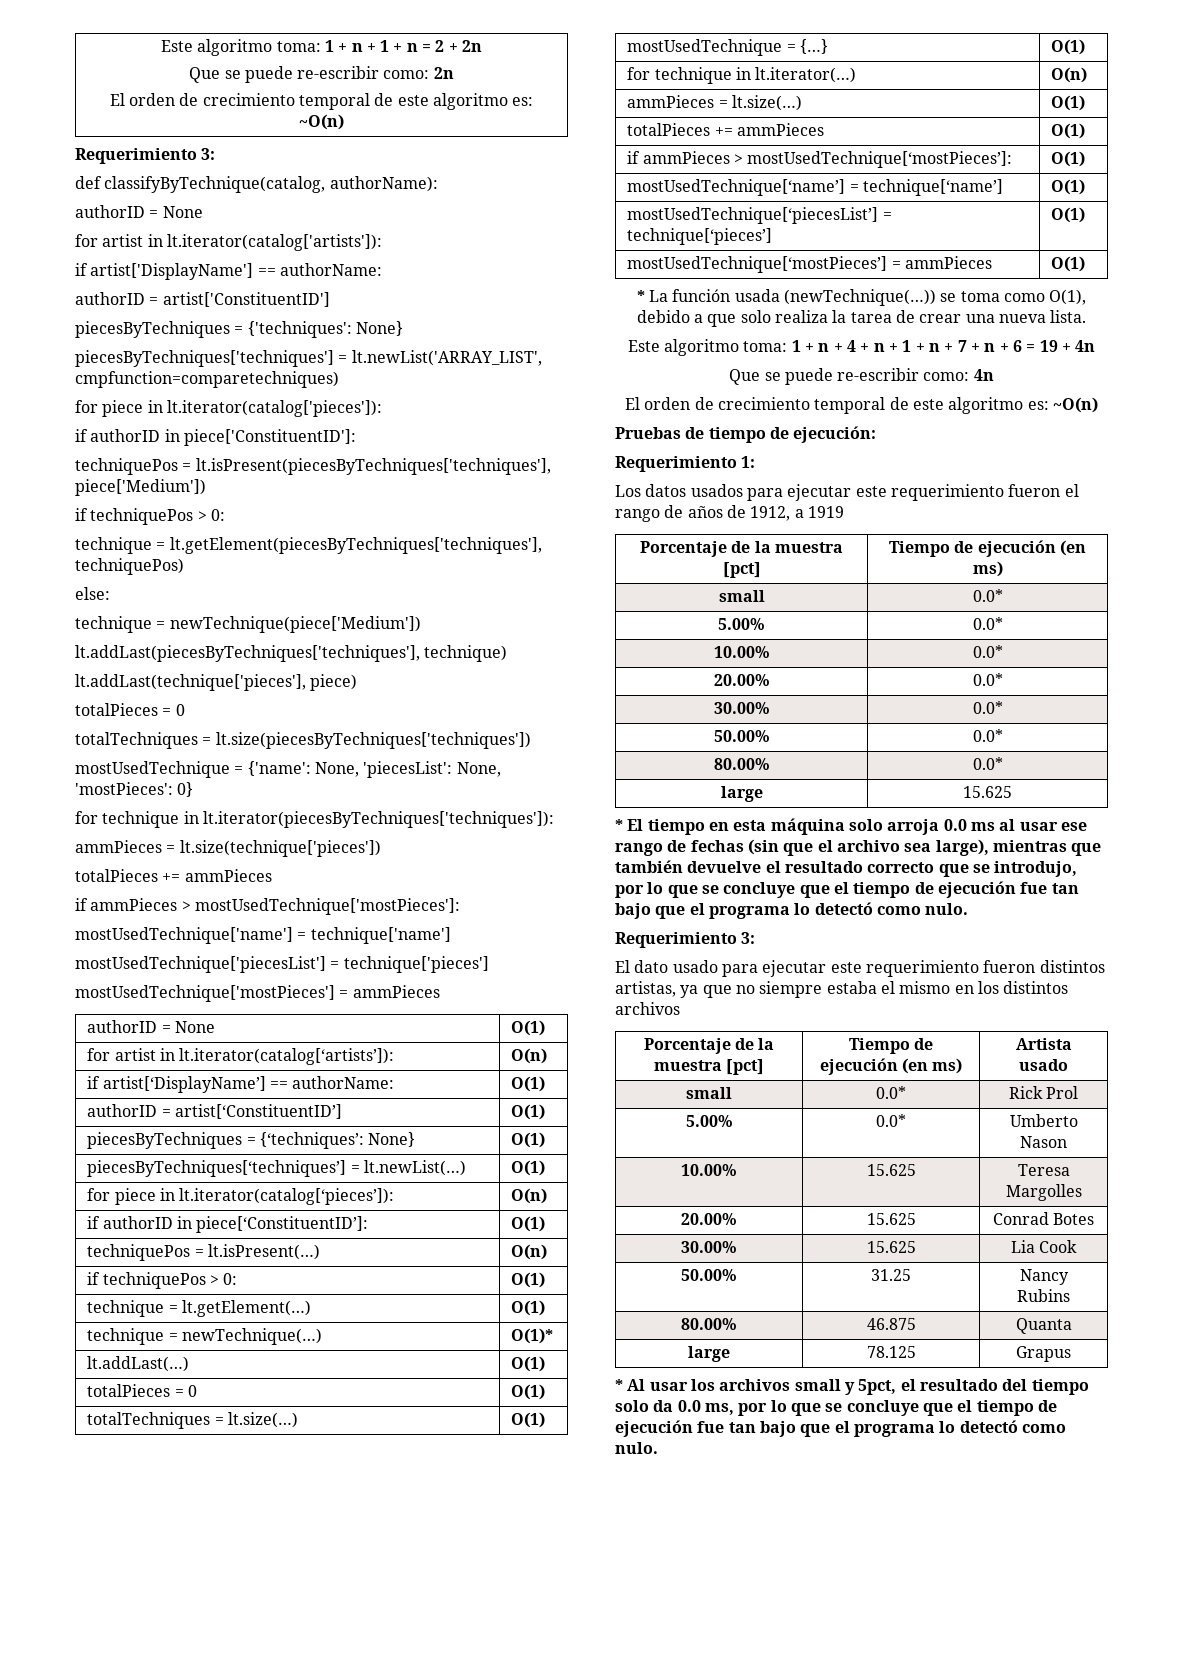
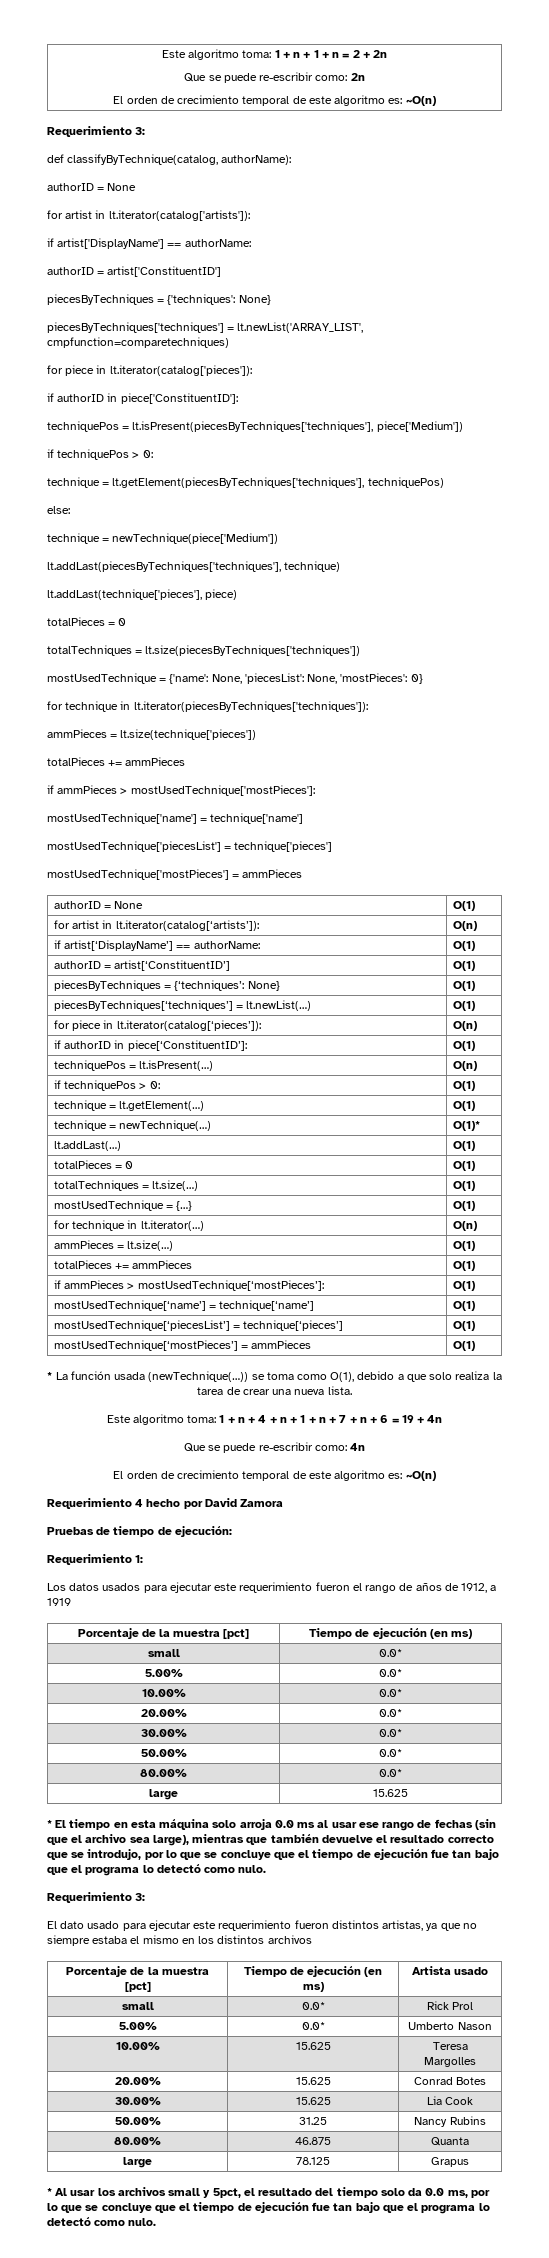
(1098, 405) none -> [47,1498,284,1509] // Requerimiento 4 hecho por David Zamora

